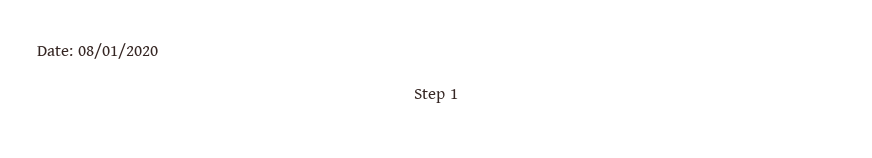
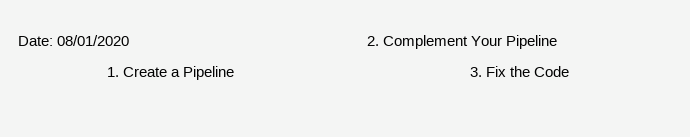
[414,89,458,103] Step 1 -> [106,66,235,80] [367,35,558,49] [469,66,570,77] 1. Create a Pipeline // 2. Complement Your Pipeline // 3. Fix the Code

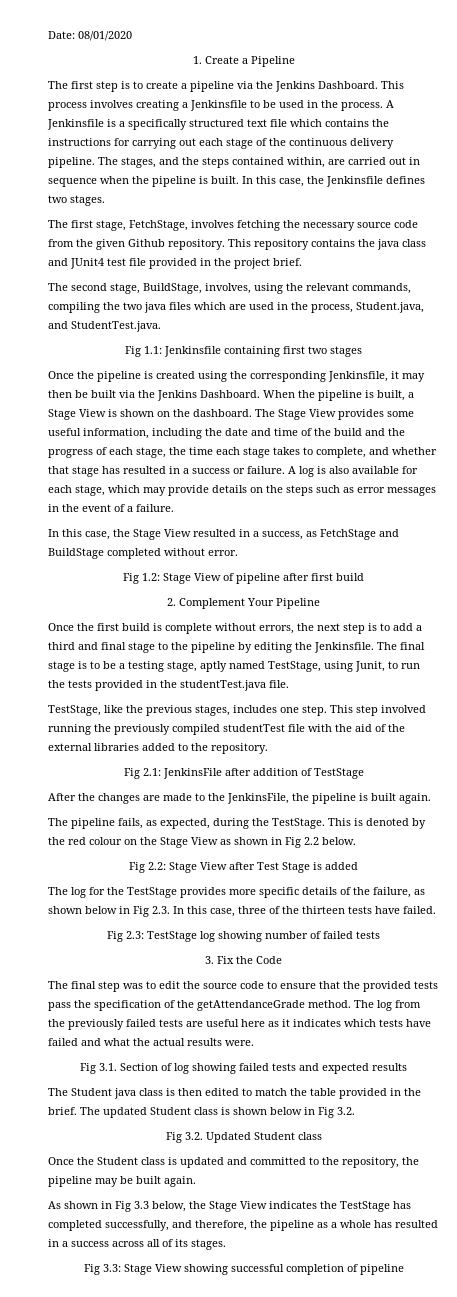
[367,35,558,49] [469,66,570,77] 2. Complement Your Pipeline // 3. Fix the Code -> [48,81,404,92] [48,100,394,111] [47,119,389,130] [48,138,394,149] [48,157,420,168] [48,176,425,187] [48,195,105,206] [48,220,418,231] [48,239,426,250] [48,258,302,269] [48,283,411,294] [48,302,424,313] [48,321,161,332] [125,346,362,357] [48,371,425,382] [48,390,414,401] [48,409,414,420] [48,428,405,439] [48,447,437,458] [48,466,418,477] [48,485,436,496] [48,504,174,512] [48,529,399,540] [48,548,238,559] [123,573,364,584] [167,598,320,609] [48,623,422,634] [48,642,425,653] [48,661,420,672] [48,680,289,691] [48,705,426,716] [48,724,405,735] [48,743,268,754] [123,768,364,779] [48,793,431,804] [48,818,426,829] [48,837,356,848] [129,862,358,873] [48,887,425,898] [48,906,436,917] [107,931,380,942] [205,956,282,964] [48,981,438,992] [48,1000,421,1011] [48,1019,431,1030] [48,1038,254,1046] [80,1063,407,1074] [48,1088,421,1099] [48,1107,355,1118] [165,1132,322,1143] [48,1157,419,1168] [48,1176,196,1187] [48,1201,411,1212] [48,1220,438,1231] [48,1239,226,1250] [83,1264,404,1275] The first step is to create a pipeline via the Jenkins Dashboard. This process involves creating a Jenkinsfile to be used in the process. A Jenkinsfile is a specifically structured text file which contains the instructions for carrying out each stage of the continuous delivery pipeline. The stages, and the steps contained within, are carried out in sequence when the pipeline is built. In this case, the Jenkinsfile defines two stages. // The first stage, FetchStage, involves fetching the necessary source code from the given Github repository. This repository contains the java class and JUnit4 test file provided in the project brief. // The second stage, BuildStage, involves, using the relevant commands, compiling the two java files which are used in the process, Student.java, and StudentTest.java. // Fig 1.1: Jenkinsfile containing first two stages // Once the pipeline is created using the corresponding Jenkinsfile, it may then be built via the Jenkins Dashboard. When the pipeline is built, a Stage View is shown on the dashboard. The Stage View provides some useful information, including the date and time of the build and the progress of each stage, the time each stage takes to complete, and whether that stage has resulted in a success or failure. A log is also available for each stage, which may provide details on the steps such as error messages in the event of a failure. // In this case, the Stage View resulted in a success, as FetchStage and BuildStage completed without error. // Fig 1.2: Stage View of pipeline after first build // 2. Complement Your Pipeline // Once the first build is complete without errors, the next step is to add a third and final stage to the pipeline by editing the Jenkinsfile. The final stage is to be a testing stage, aptly named TestStage, using Junit, to run the tests provided in the studentTest.java file. // TestStage, like the previous stages, includes one step. This step involved running the previously compiled studentTest file with the aid of the external libraries added to the repository. // Fig 2.1: JenkinsFile after addition of TestStage // After the changes are made to the JenkinsFile, the pipeline is built again. // The pipeline fails, as expected, during the TestStage. This is denoted by the red colour on the Stage View as shown in Fig 2.2 below. // Fig 2.2: Stage View after Test Stage is added // The log for the TestStage provides more specific details of the failure, as shown below in Fig 2.3. In this case, three of the thirteen tests have failed. // Fig 2.3: TestStage log showing number of failed tests // 3. Fix the Code // The final step was to edit the source code to ensure that the provided tests pass the specification of the getAttendanceGrade method. The log from the previously failed tests are useful here as it indicates which tests have failed and what the actual results were. // Fig 3.1. Section of log showing failed tests and expected results // The Student java class is then edited to match the table provided in the brief. The updated Student class is shown below in Fig 3.2. // Fig 3.2. Updated Student class // Once the Student class is updated and committed to the repository, the pipeline may be built again. // As shown in Fig 3.3 below, the Stage View indicates the TestStage has completed successfully, and therefore, the pipeline as a whole has resulted in a success across all of its stages. // Fig 3.3: Stage View showing successful completion of pipeline

